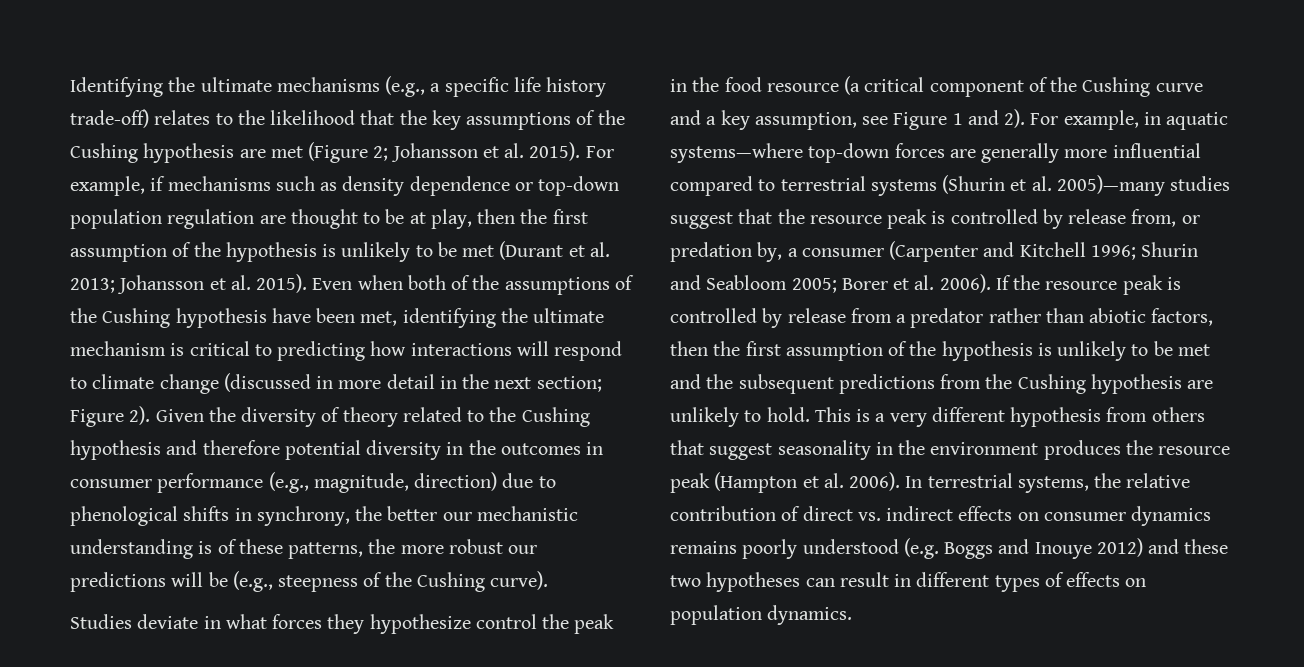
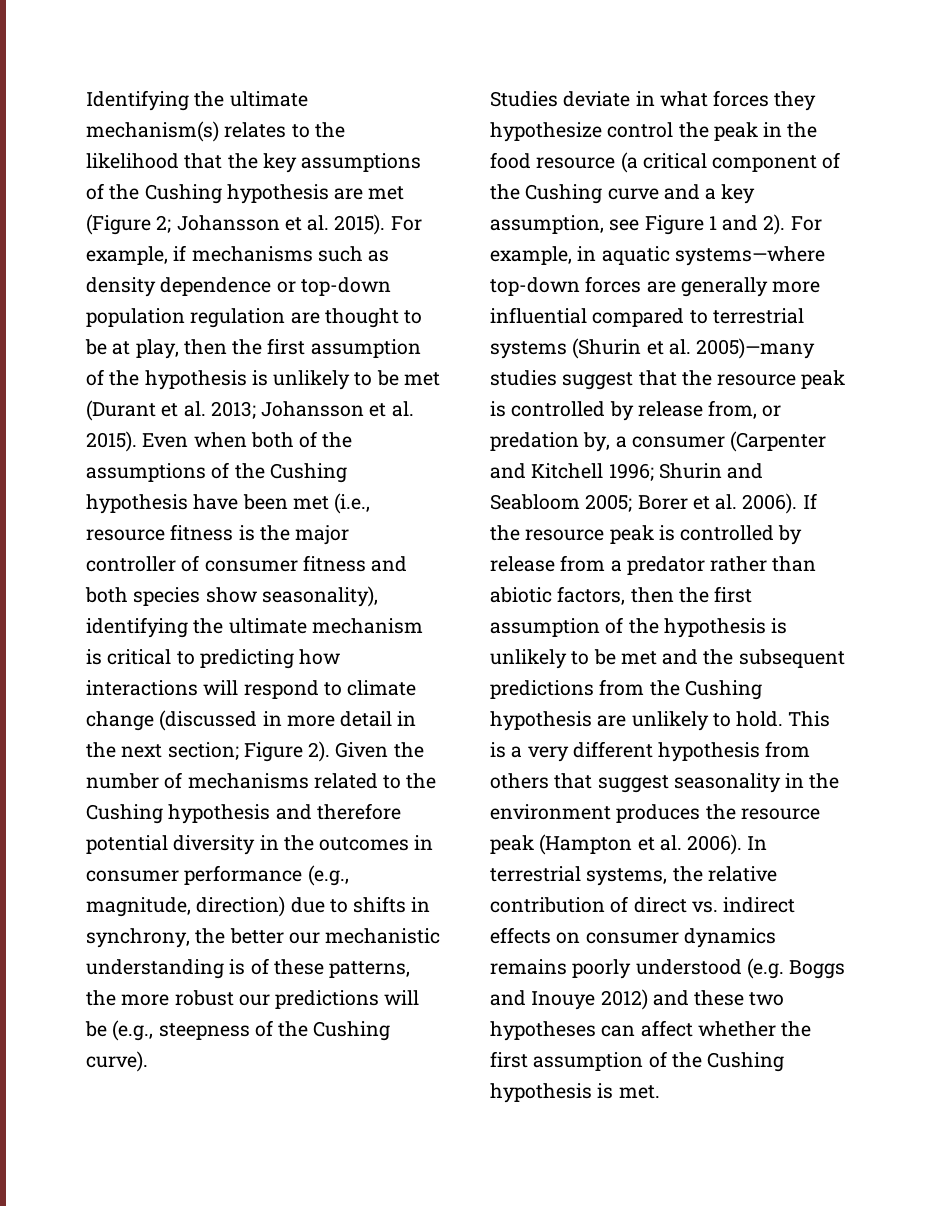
[276,76,607,97] [70,109,149,128] mechanisms (e.g., a specific life history trade-off) -> [86,121,219,142] mechanism(s)
[360,311,398,326] met, -> [292,493,371,514] [86,524,350,545] [86,555,408,572] [85,586,378,607] met (i.e., resource fitness is the major controller of consumer fitness and both species show seasonality),
[241,407,398,427] diversity of theory -> [86,772,309,789] number of mechanisms
[70,506,178,526] phenological -> (348, 906) none
[839,572,1147,592] [670,605,853,625] result in different types of effects on population dynamics. -> [640,1020,812,1037] [490,1051,785,1072] [490,1083,660,1103] affect whether the first assumption of the Cushing hypothesis is met.

